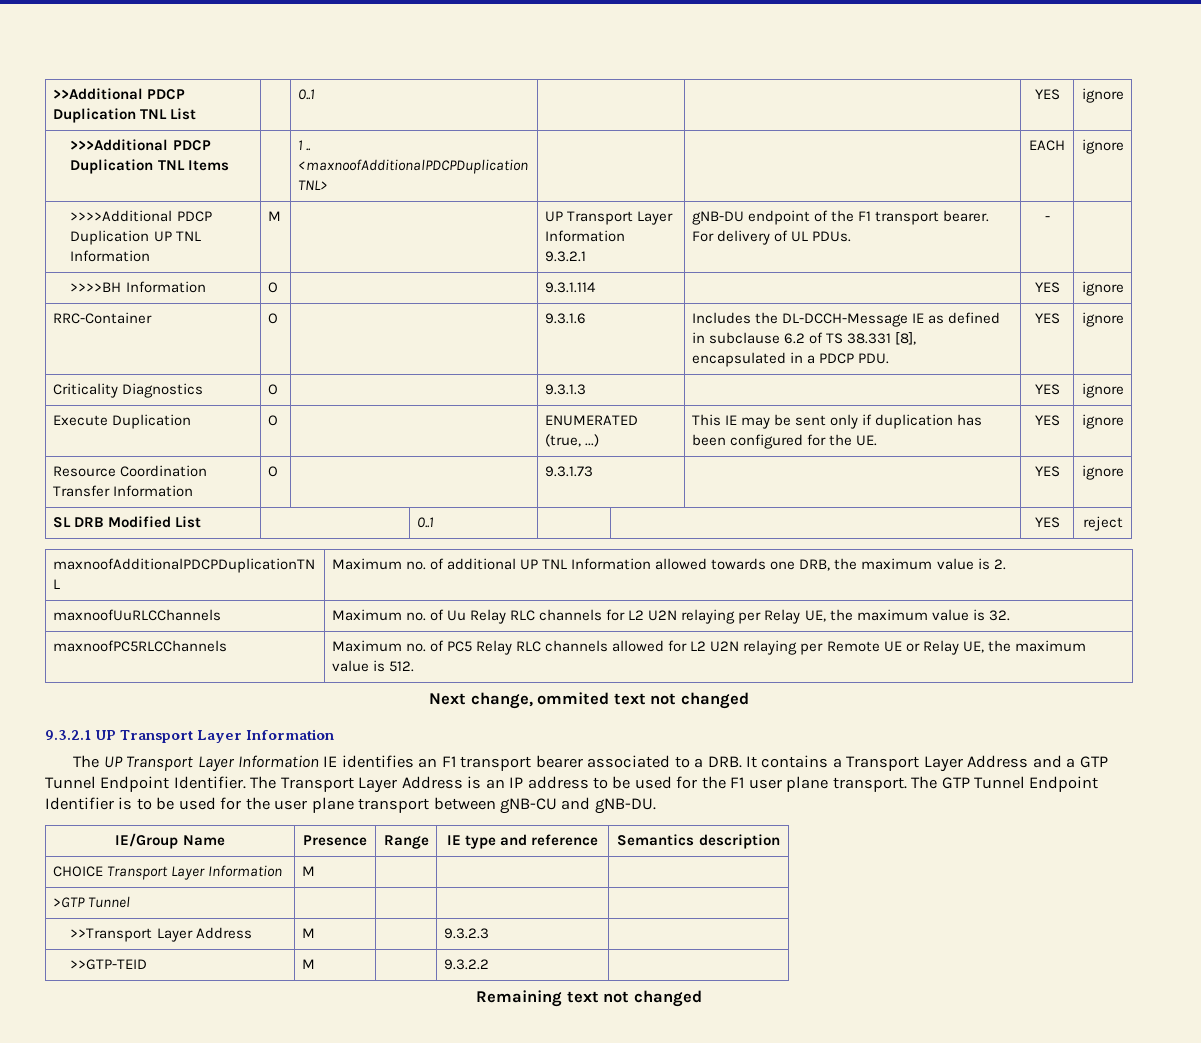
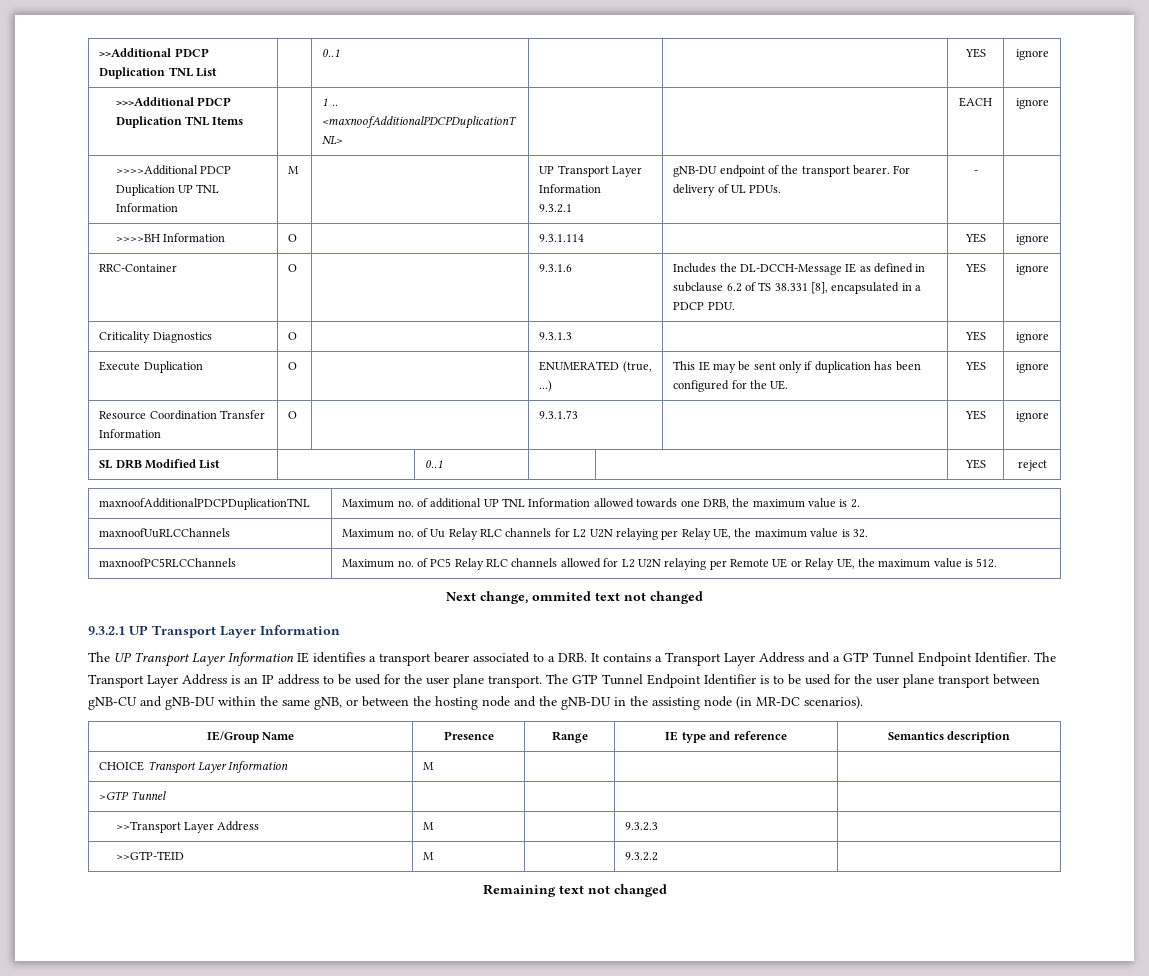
[858,211,872,221] F1 -> (799, 169) none
[418,756,456,768] an F1 -> [369,656,376,662] a
[730,777,745,788] F1 -> (422, 679) none
[594,798,656,814] gNB-DU. -> [165,696,863,710] gNB-DU within the same gNB, or between the hosting node and the gNB-DU in the assisting node (in MR-DC scenarios).

